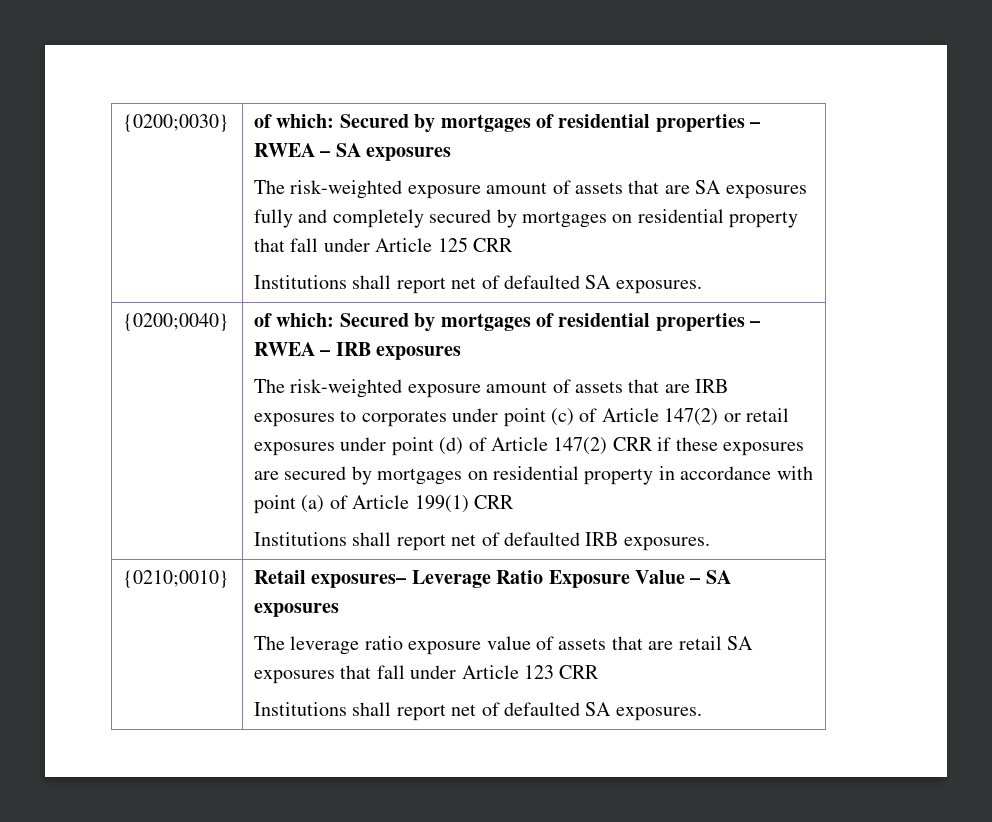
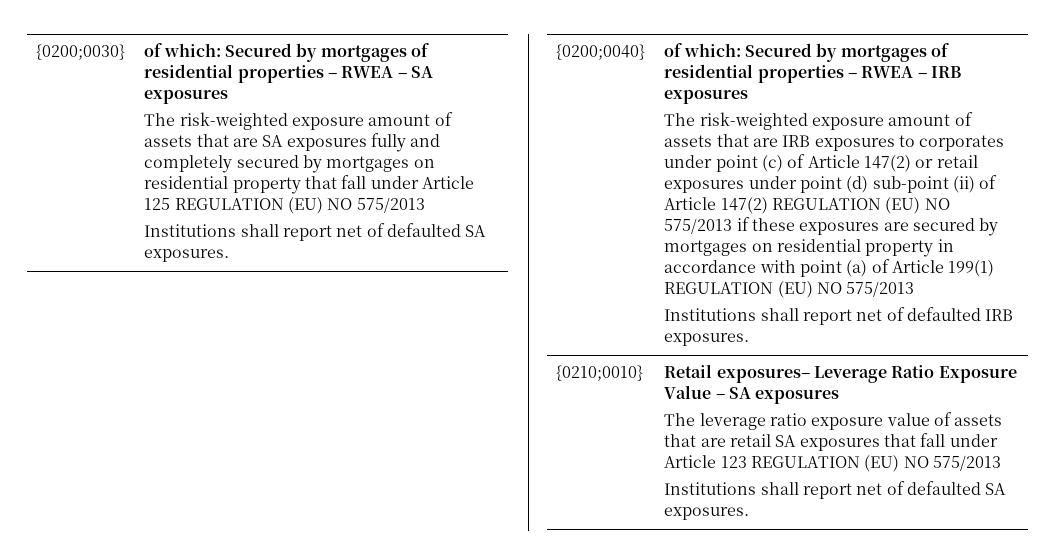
[473,238,514,252] CRR -> [174,197,425,214] REGULATION (EU) NO 575/2013
[468,437,653,455] of Article 147(2) CRR -> [872,175,998,193] [664,197,950,214] [664,218,733,234] sub-point (ii) of Article 147(2) REGULATION (EU) NO 575/2013
[474,495,515,509] CRR -> [664,281,915,298] REGULATION (EU) NO 575/2013
[559,665,600,679] CRR -> [750,455,1001,472] REGULATION (EU) NO 575/2013

